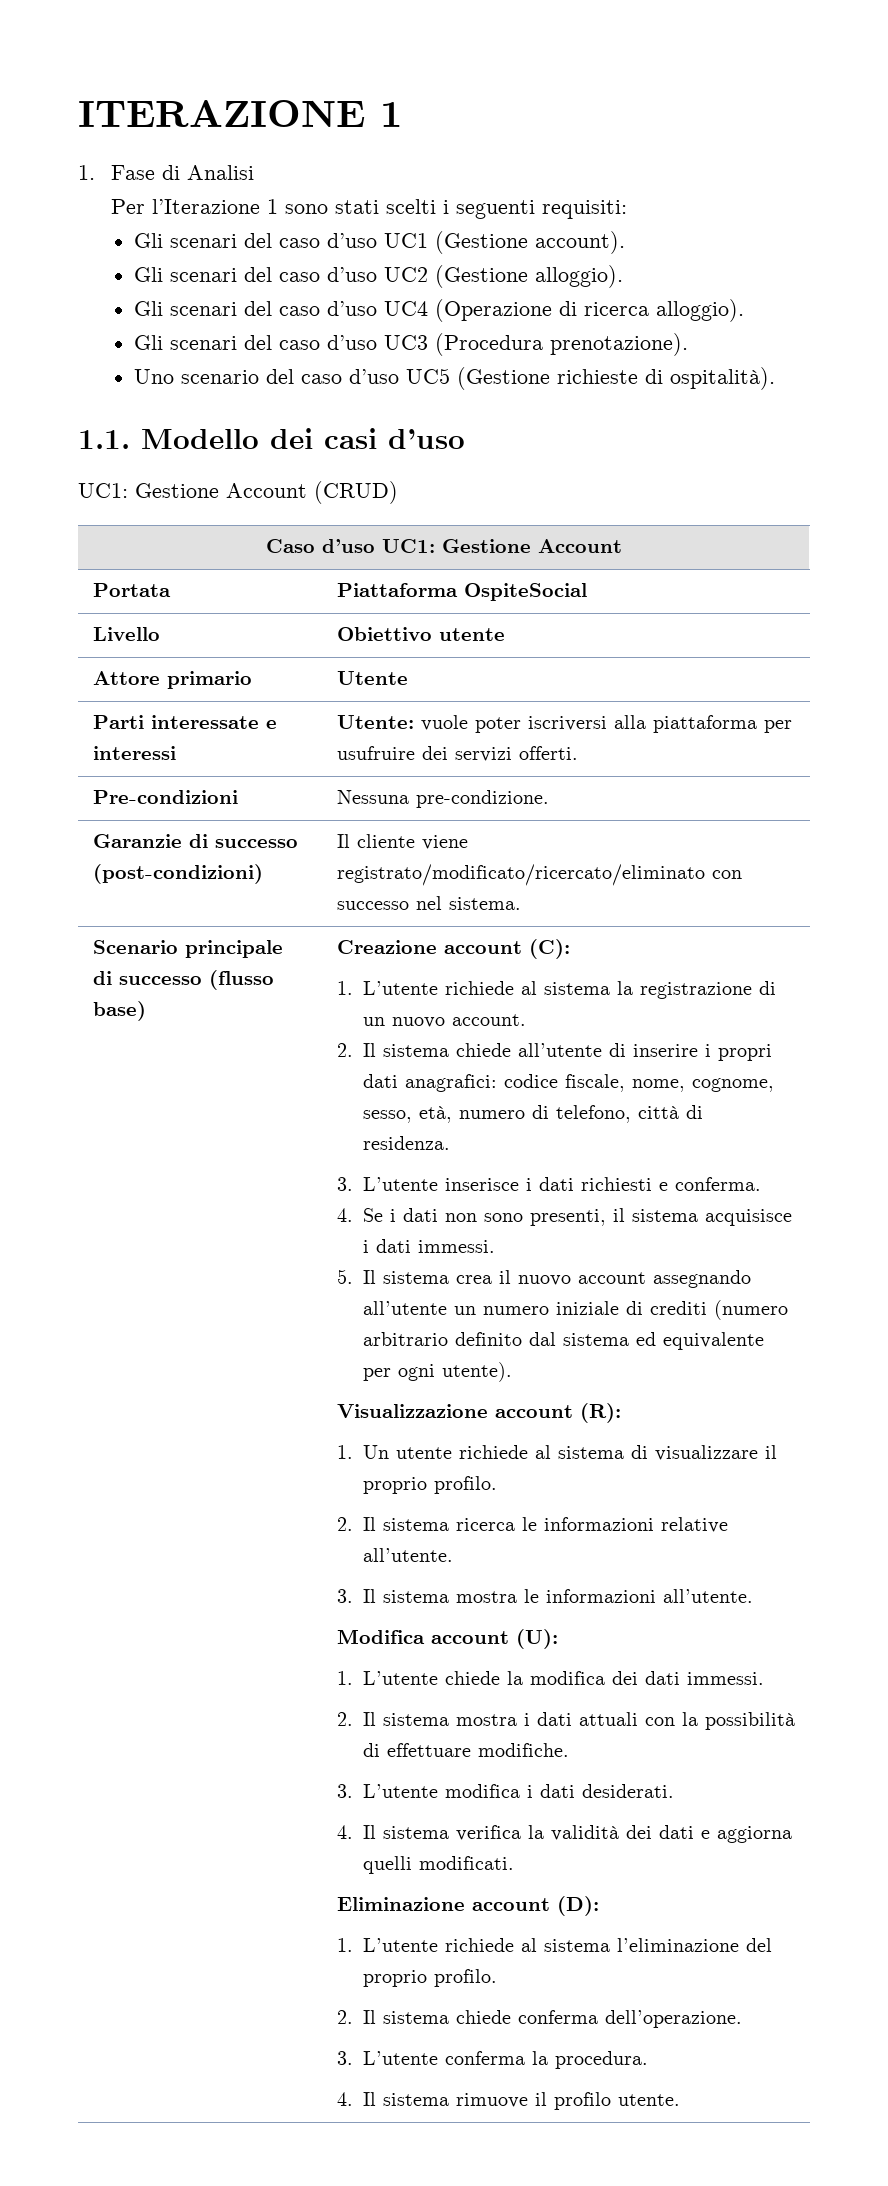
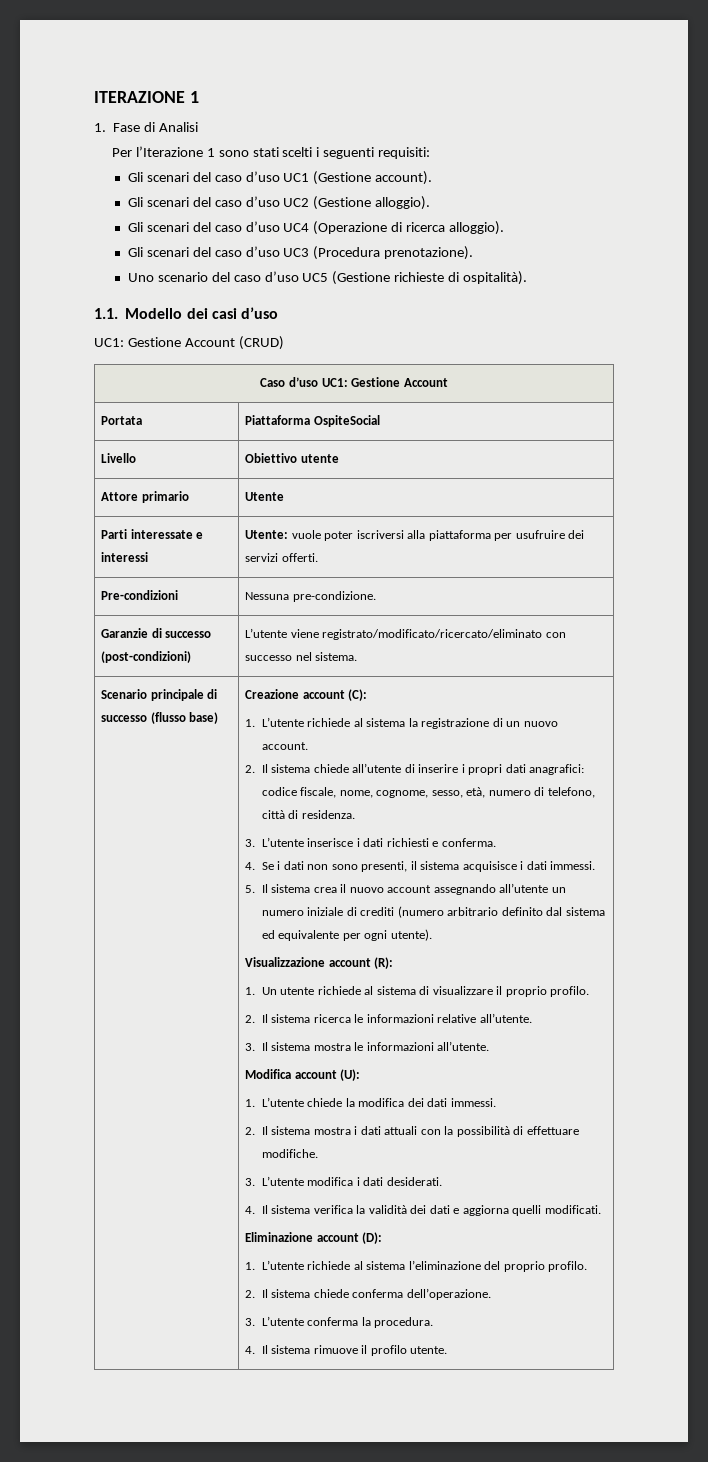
[336,834,415,848] Il cliente -> [245,628,288,638] L’utente

